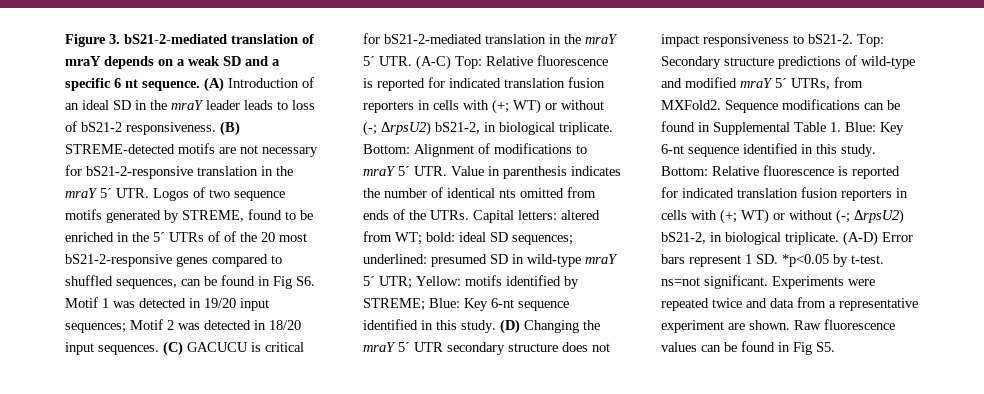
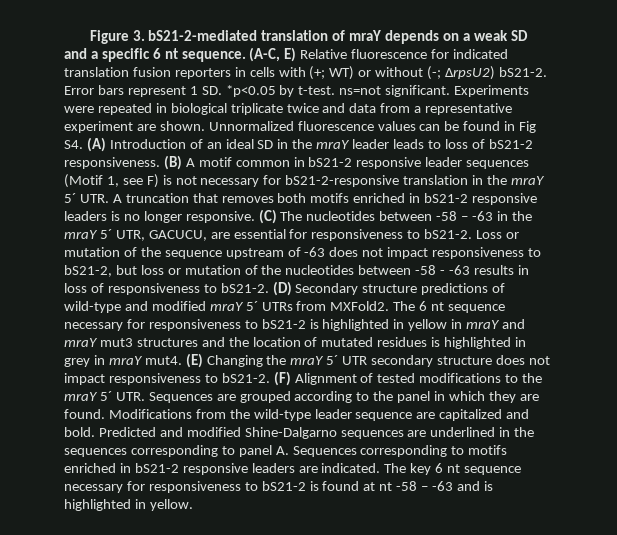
(200, 86) none -> [249,47,509,62] [64,66,547,80] [64,85,530,97] [64,103,513,115] [64,121,537,133] [64,140,83,149] (A-C, E) Relative fluorescence for indicated translation fusion reporters in cells with (+; WT) or without (-; ΔrpsU2) bS21-2. Error bars represent 1 SD. *p<0.05 by t-test. ns=not significant. Experiments were repeated in biological triplicate twice and data from a representative experiment are shown. Unnormalized fluorescence values can be found in Fig S4.
[65,143,236,154] STREME-detected motifs are -> [185,157,530,169] [64,174,172,188] A motif common in bS21-2 responsive leader sequences (Motif 1, see F) is
[153,187,285,201] [65,209,313,223] [65,231,307,242] [65,254,282,267] [65,275,315,289] [65,297,269,311] [65,319,301,333] [65,341,304,356] [363,33,618,44] [363,55,608,70] [363,77,605,91] [363,99,604,114] [363,121,613,136] [363,143,587,157] [363,166,621,179] [363,187,596,198] [363,209,600,223] [363,231,573,245] [363,254,618,267] [363,275,579,289] [363,298,569,311] [363,319,520,334] Logos of two sequence motifs generated by STREME, found to be enriched in the 5´ UTRs of of the 20 most bS21-2-responsive genes compared to shuffled sequences, can be found in Fig S6. Motif 1 was detected in 19/20 input sequences; Motif 2 was detected in 18/20 input sequences. (C) GACUCU is critical for bS21-2-mediated translation in the mraY 5´ UTR. (A-C) Top: Relative fluorescence is reported for indicated translation fusion reporters in cells with (+; WT) or without (-; ΔrpsU2) bS21-2, in biological triplicate. Bottom: Alignment of modifications to mraY 5´ UTR. Value in parenthesis indicates the number of identical nts omitted from ends of the UTRs. Capital letters: altered from WT; bold: ideal SD sequences; underlined: presumed SD in wild-type mraY 5´ UTR; Yellow: motifs identified by STREME; Blue: Key 6-nt sequence identified in this study. (D) -> [112,193,538,205] [64,209,532,224] [64,229,520,241] [64,247,542,259] [64,265,529,277] [64,281,506,296] [64,301,506,313] [64,319,526,331] [64,337,527,349] [64,353,203,368] A truncation that removes both motifs enriched in bS21-2 responsive leaders is no longer responsive. (C) The nucleotides between -58 – -63 in the mraY 5´ UTR, GACUCU, are essential for responsiveness to bS21-2. Loss or mutation of the sequence upstream of -63 does not impact responsiveness to bS21-2, but loss or mutation of the nucleotides between -58 - -63 results in loss of responsiveness to bS21-2. (D) Secondary structure predictions of wild-type and modified mraY 5´ UTRs from MXFold2. The 6 nt sequence necessary for responsiveness to bS21-2 is highlighted in yellow in mraY and mraY mut3 structures and the location of mutated residues is highlighted in grey in mraY mut4. (E)
[857,34,884,47] [661,55,915,69] [661,77,863,90] [661,99,900,113] [661,121,904,135] [661,143,876,157] [661,165,900,179] [661,187,908,201] [661,209,904,224] [661,231,913,246] [661,254,884,267] [661,275,875,289] [661,297,918,311] [661,319,895,333] [661,341,835,355] Top: Secondary structure predictions of wild-type and modified mraY 5´ UTRs, from MXFold2. Sequence modifications can be found in Supplemental Table 1. Blue: Key 6-nt sequence identified in this study. Bottom: Relative fluorescence is reported for indicated translation fusion reporters in cells with (+; WT) or without (-; ΔrpsU2) bS21-2, in biological triplicate. (A-D) Error bars represent 1 SD. *p<0.05 by t-test. ns=not significant. Experiments were repeated twice and data from a representative experiment are shown. Raw fluorescence values can be found in Fig S5. -> [273,371,543,386] [64,391,539,403] [64,409,530,421] [64,427,535,439] [64,445,508,457] [64,463,522,475] [64,481,493,493] [64,499,193,511] (F) Alignment of tested modifications to the mraY 5´ UTR. Sequences are grouped according to the panel in which they are found. Modifications from the wild-type leader sequence are capitalized and bold. Predicted and modified Shine-Dalgarno sequences are underlined in the sequences corresponding to panel A. Sequences corresponding to motifs enriched in bS21-2 responsive leaders are indicated. The key 6 nt sequence necessary for responsiveness to bS21-2 is found at nt -58 – -63 and is highlighted in yellow.

